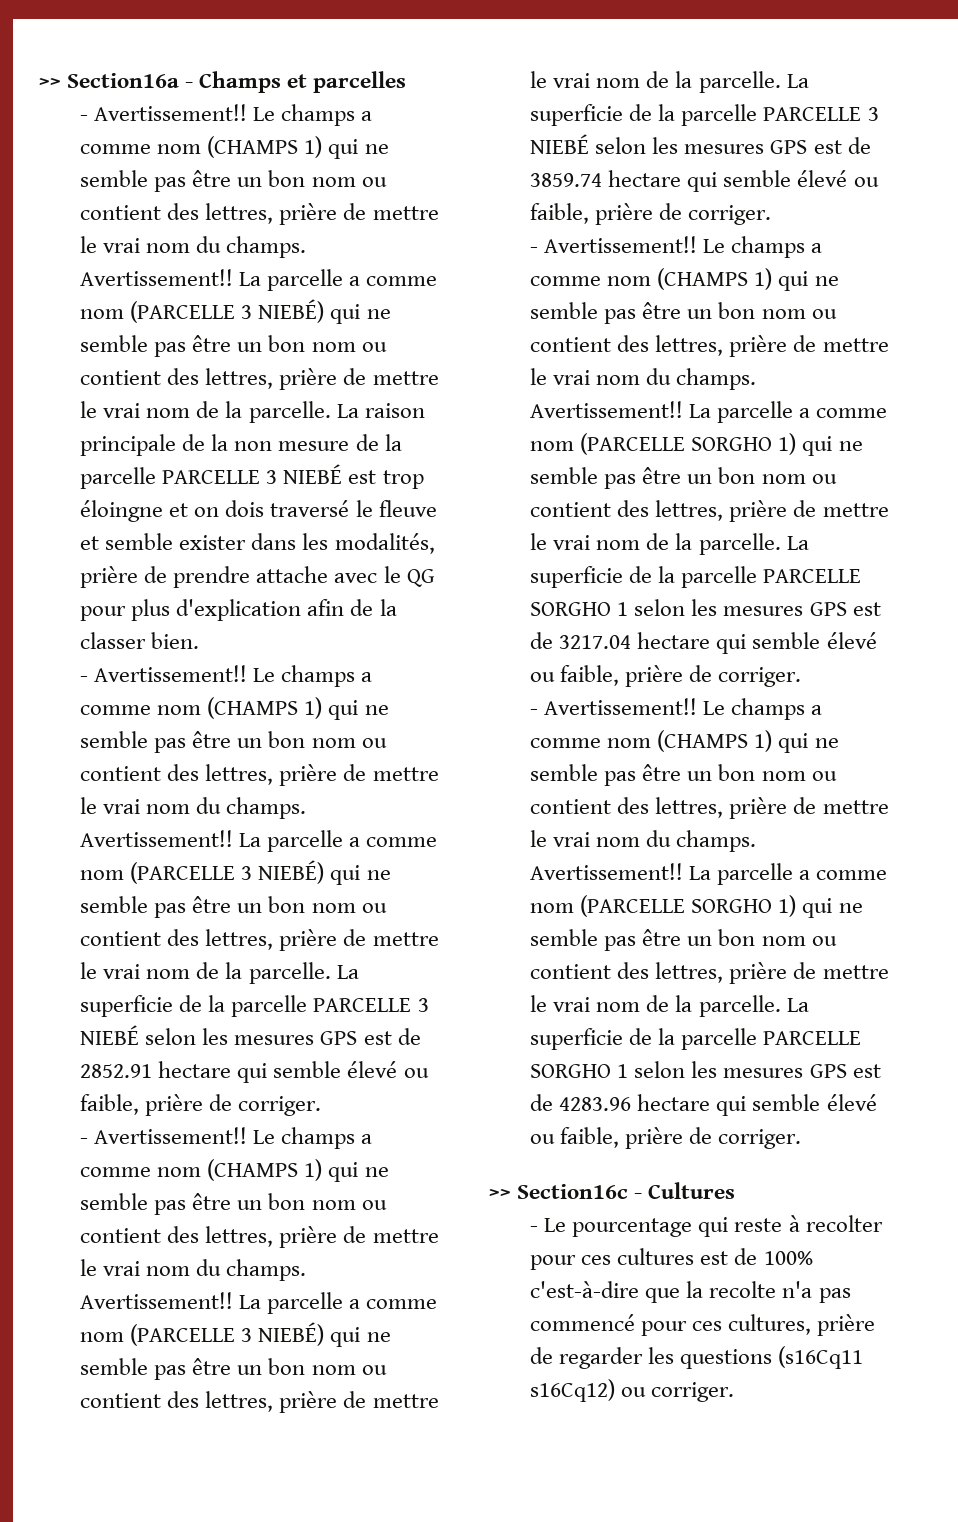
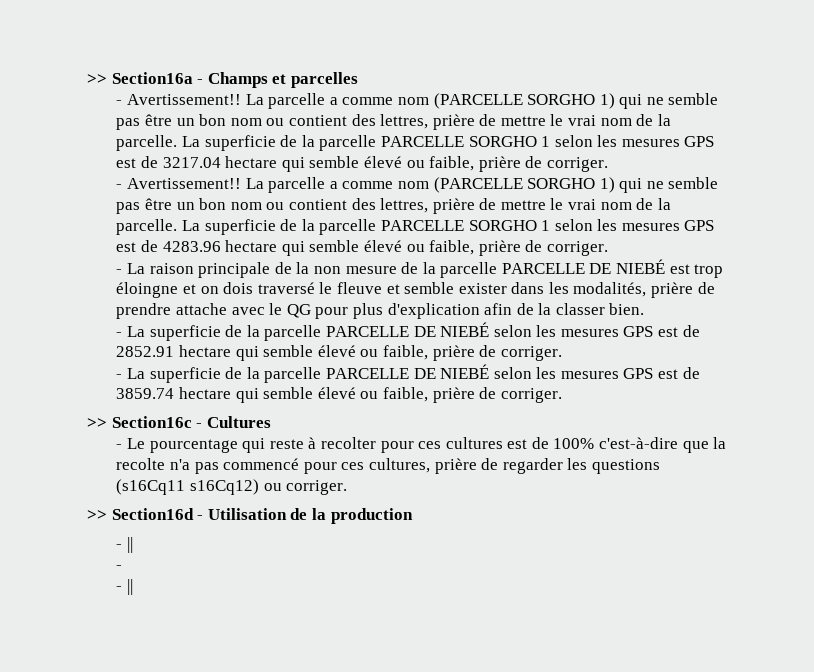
[253,104,373,126] [80,136,389,159] [80,170,387,192] [80,203,439,225] [80,236,307,258] [80,269,438,291] [80,299,391,324] [80,335,387,357] [80,368,439,390] [80,401,425,423] [80,434,402,456] [80,464,424,489] [80,500,437,522] [80,533,435,554] [80,566,435,588] [80,599,397,621] [80,632,200,649] [80,665,373,687] [80,697,389,720] [80,731,387,753] [80,764,439,786] [80,797,307,819] [80,830,438,852] [80,860,391,885] [80,896,387,918] [80,929,439,951] [80,962,359,984] [80,995,429,1017] [80,1025,421,1045] [80,1061,429,1083] [80,1094,322,1116] [80,1127,373,1149] [80,1159,389,1182] [80,1193,387,1215] [80,1226,439,1248] [80,1259,307,1281] [80,1292,438,1314] [80,1322,391,1347] [80,1358,387,1380] [80,1391,439,1413] [530,71,809,93] [530,104,879,126] [530,134,871,154] [530,170,879,192] [530,203,772,225] [530,236,823,258] [530,268,839,291] [530,302,837,324] [530,335,889,357] [530,368,757,390] [530,401,684,418] Le champs a comme nom (CHAMPS 1) qui ne semble pas être un bon nom ou contient des lettres, prière de mettre le vrai nom du champs. Avertissement!! La parcelle a comme nom (PARCELLE 3 NIEBÉ) qui ne semble pas être un bon nom ou contient des lettres, prière de mettre le vrai nom de la parcelle. La raison principale de la non mesure de la parcelle PARCELLE 3 NIEBÉ est trop éloingne et on dois traversé le fleuve et semble exister dans les modalités, prière de prendre attache avec le QG pour plus d'explication afin de la classer bien. // - Avertissement!! Le champs a comme nom (CHAMPS 1) qui ne semble pas être un bon nom ou contient des lettres, prière de mettre le vrai nom du champs. Avertissement!! La parcelle a comme nom (PARCELLE 3 NIEBÉ) qui ne semble pas être un bon nom ou contient des lettres, prière de mettre le vrai nom de la parcelle. La superficie de la parcelle PARCELLE 3 NIEBÉ selon les mesures GPS est de 2852.91 hectare qui semble élevé ou faible, prière de corriger. // - Avertissement!! Le champs a comme nom (CHAMPS 1) qui ne semble pas être un bon nom ou contient des lettres, prière de mettre le vrai nom du champs. Avertissement!! La parcelle a comme nom (PARCELLE 3 NIEBÉ) qui ne semble pas être un bon nom ou contient des lettres, prière de mettre le vrai nom de la parcelle. La superficie de la parcelle PARCELLE 3 NIEBÉ selon les mesures GPS est de 3859.74 hectare qui semble élevé ou faible, prière de corriger. // - Avertissement!! Le champs a comme nom (CHAMPS 1) qui ne semble pas être un bon nom ou contient des lettres, prière de mettre le vrai nom du champs. Avertissement!! -> (241, 99) none
[703,698,823,720] [530,730,839,753] [530,764,837,786] [530,797,889,819] [530,830,757,852] [530,863,684,880] Le champs a comme nom (CHAMPS 1) qui ne semble pas être un bon nom ou contient des lettres, prière de mettre le vrai nom du champs. Avertissement!! -> (241, 183) none
(802, 1139) none -> [116,259,724,278] [116,282,715,298] [116,303,645,319] [116,322,700,341] [116,345,562,361] [116,364,700,383] [116,387,562,403] // - La raison principale de la non mesure de la parcelle PARCELLE DE NIEBÉ est trop éloingne et on dois traversé le fleuve et semble exister dans les modalités, prière de prendre attache avec le QG pour plus d'explication afin de la classer bien. // - La superficie de la parcelle PARCELLE DE NIEBÉ selon les mesures GPS est de 2852.91 hectare qui semble élevé ou faible, prière de corriger. // - La superficie de la parcelle PARCELLE DE NIEBÉ selon les mesures GPS est de 3859.74 hectare qui semble élevé ou faible, prière de corriger.
(735, 1392) none -> [87,508,413,524] [116,537,133,553] [116,565,123,570] [116,579,133,595] // >> Section16d - Utilisation de la production // - || // - // - ||

